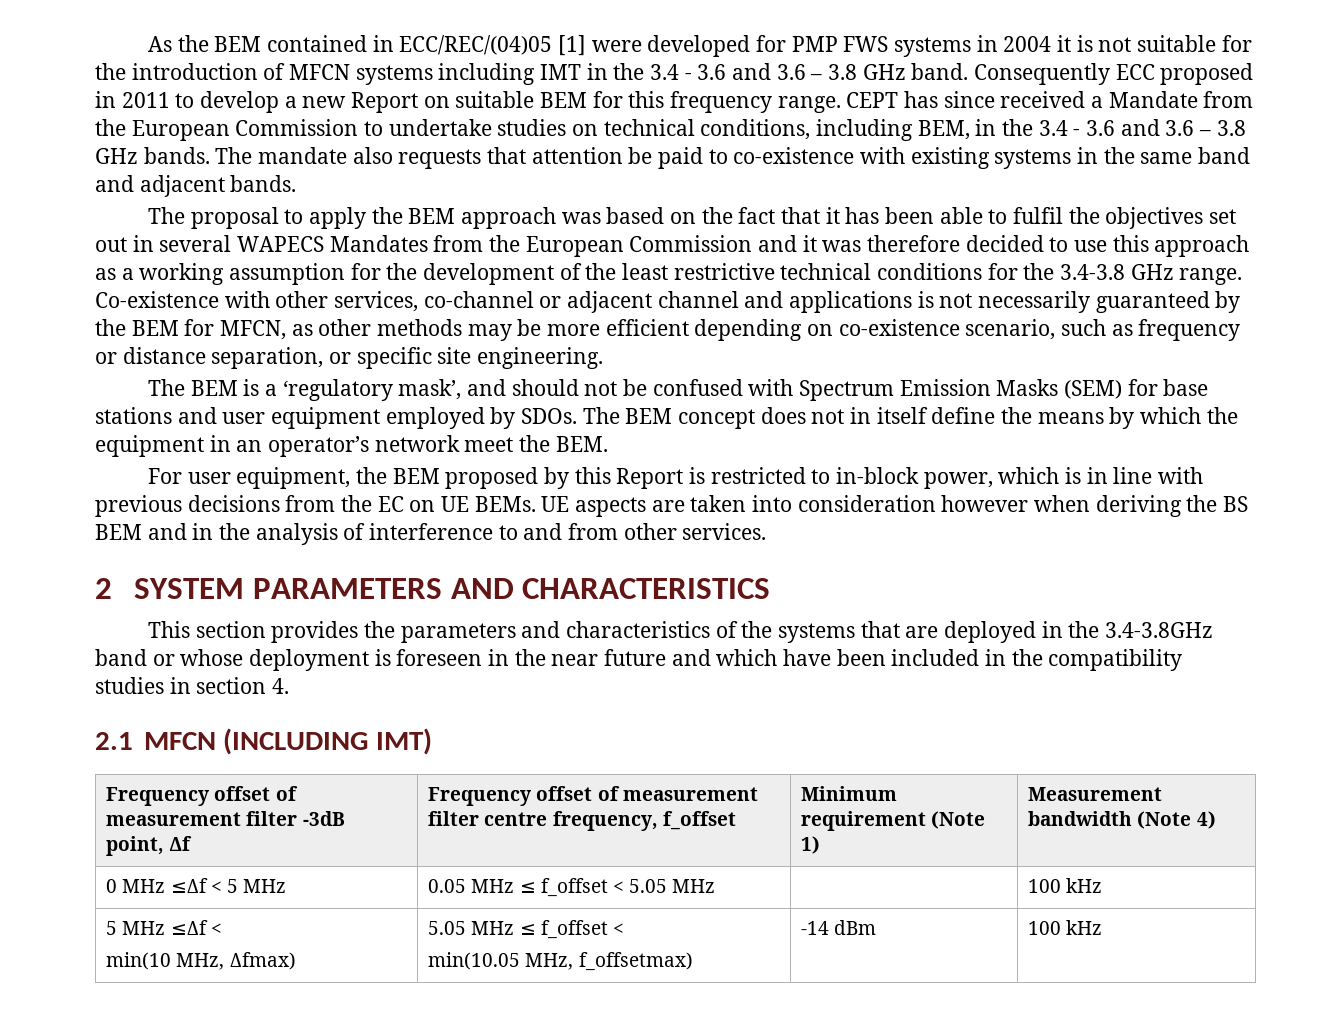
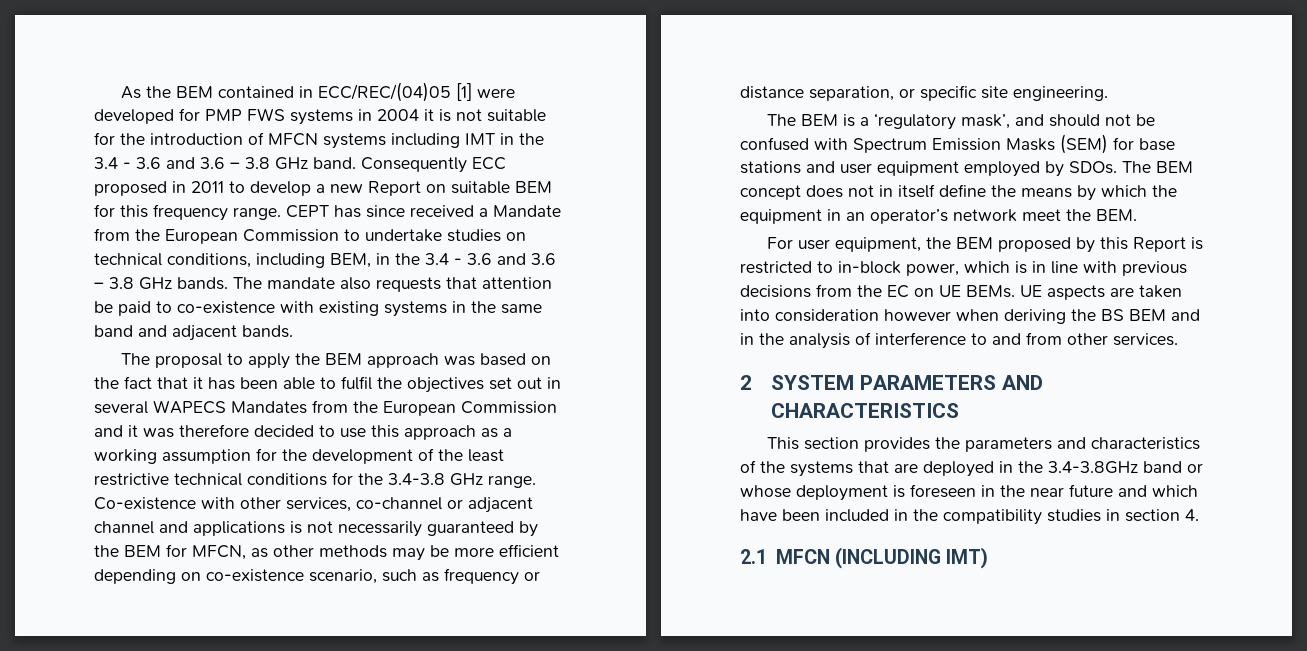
[106,786,298,806] [106,811,345,826] [106,836,193,856] [428,786,758,806] [428,811,736,831] [801,786,898,801] [801,811,986,831] [801,836,821,854] [1028,787,1163,801] [1028,811,1216,829] [106,878,286,893] [428,878,716,897] [1028,878,1103,893] [106,920,222,935] [106,952,296,970] [428,920,624,939] [428,952,693,971] [801,920,877,935] [1028,920,1103,935] // Frequency offset of measurement filter -3dB point, Δf | Frequency offset of measurement filter centre frequency, f_offset | Minimum requirement (Note 1) | Measurement bandwidth (Note 4) // 0 MHz ≤Δf < 5 MHz | 0.05 MHz ≤ f_offset < 5.05 MHz | | 100 kHz // 5 MHz ≤Δf < // min(10 MHz, Δfmax) | 5.05 MHz ≤ f_offset < // min(10.05 MHz, f_offsetmax) | -14 dBm | 100 kHz -> (989, 558) none

